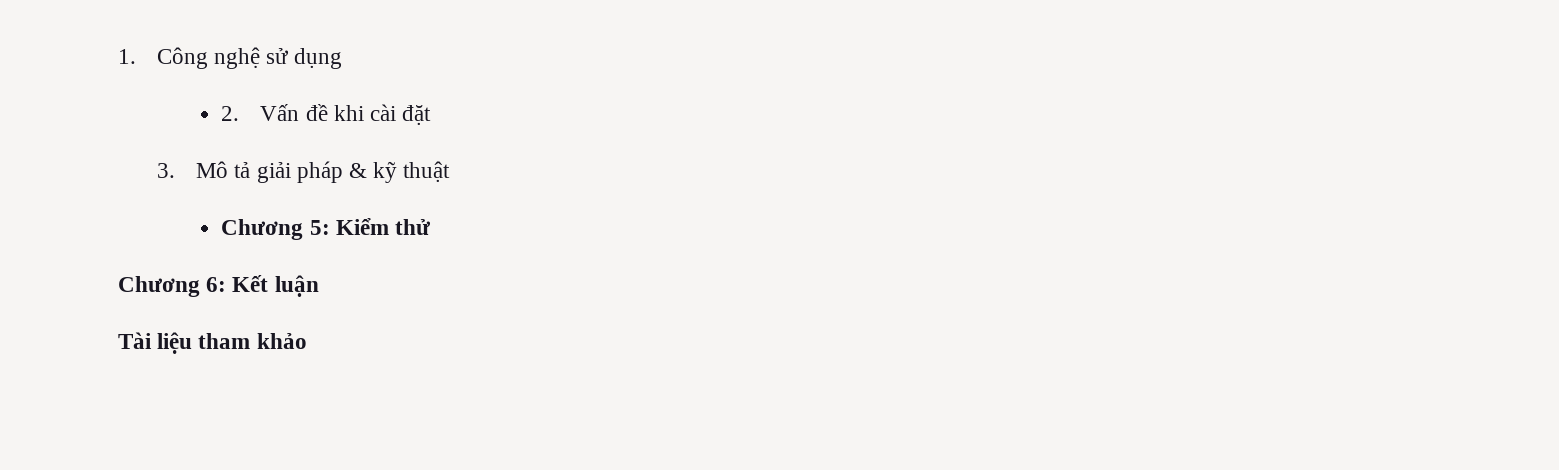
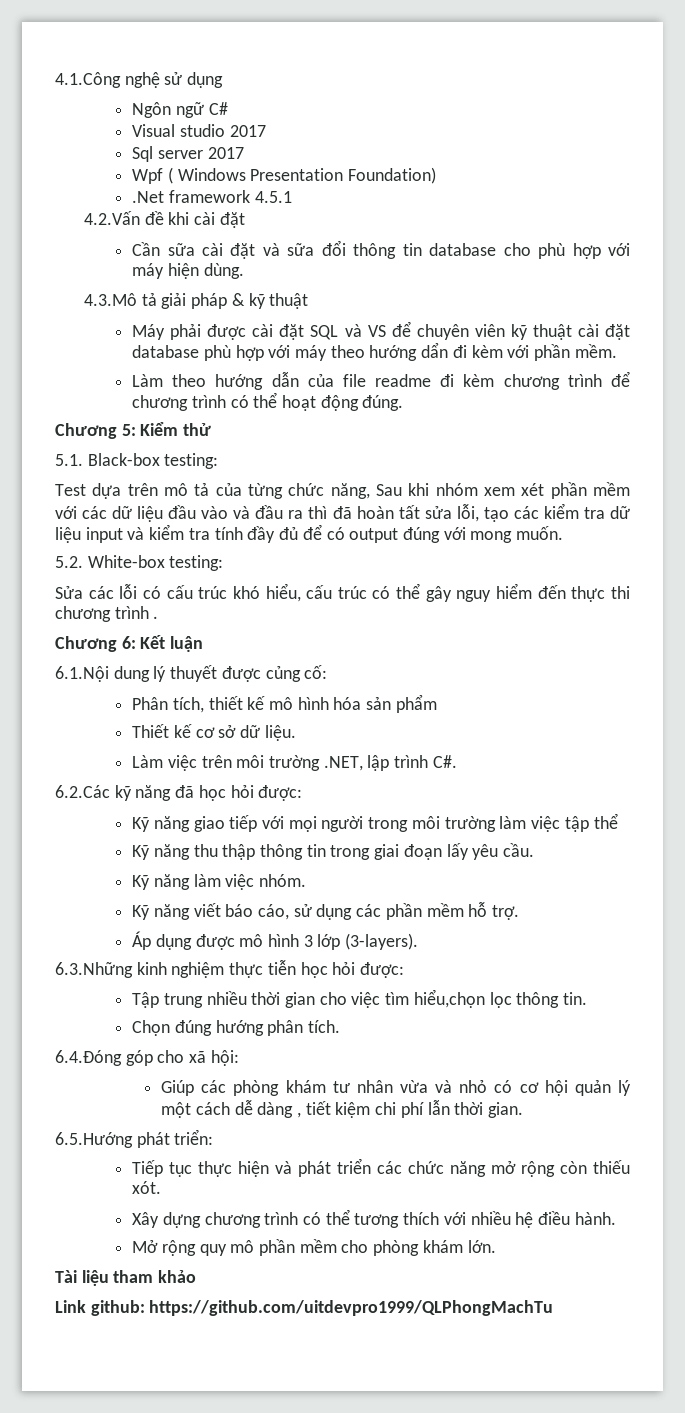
[118,47,209,69] 1. Công -> [55,72,121,88] 4.1.Công
[221,104,432,125] [157,161,229,178] 2. Vấn đề khi cài đặt // 3. Mô -> [132,102,228,118] [132,124,266,137] [132,146,244,162] [132,167,437,184] [132,190,292,203] [83,211,245,228] [132,240,630,259] [132,263,244,279] [83,293,137,306] Ngôn ngữ C# // Visual studio 2017 // Sql server 2017 // Wpf ( Windows Presentation Foundation) // .Net framework 4.5.1 // 4.2.Vấn đề khi cài đặt // Cần sữa cài đặt và sữa đổi thông tin database cho phù hợp với máy hiện dùng. // 4.3.Mô
[221,218,432,240] [118,275,319,297] Chương 5: Kiểm thử // Chương 6: Kết luận -> [132,321,630,340] [132,342,617,361] [132,371,630,390] [132,392,404,411] [55,422,212,439] [55,453,219,469] [55,482,630,499] [55,503,631,522] [55,524,564,543] [55,555,224,571] [55,583,630,602] [55,606,159,622] [55,635,204,652] [55,665,328,682] [132,694,437,713] [132,724,296,741] [132,755,457,771] [55,785,303,801] [132,813,618,832] [132,843,535,860] [132,874,307,890] [132,902,520,920] [132,931,419,950] [55,960,405,978] [132,989,588,1008] [132,1020,341,1036] [55,1050,239,1066] [161,1080,631,1096] [161,1100,524,1118] [55,1129,214,1148] [132,1158,630,1177] [132,1181,162,1194] [132,1209,616,1228] [132,1239,496,1256] Máy phải được cài đặt SQL và VS để chuyên viên kỹ thuật cài đặt database phù hợp với máy theo hướng dẩn đi kèm với phần mềm. // Làm theo hướng dẫn của file readme đi kèm chương trình để chương trình có thể hoạt động đúng. // Chương 5: Kiểm thử // 5.1. Black-box testing: // Test dựa trên mô tả của từng chức năng, Sau khi nhóm xem xét phần mềm với các dữ liệu đầu vào và đầu ra thì đã hoàn tất sửa lỗi, tạo các kiểm tra dữ liệu input và kiểm tra tính đầy đủ để có output đúng với mong muốn. // 5.2. White-box testing: // Sửa các lỗi có cấu trúc khó hiểu, cấu trúc có thể gây nguy hiểm đến thực thi chương trình . // Chương 6: Kết luận // 6.1.Nội dung lý thuyết được củng cố: // Phân tích, thiết kế mô hình hóa sản phẩm // Thiết kế cơ sở dữ liệu. // Làm việc trên môi trường .NET, lập trình C#. // 6.2.Các kỹ năng đã học hỏi được: // Kỹ năng giao tiếp với mọi người trong môi trường làm việc tập thể // Kỹ năng thu thập thông tin trong giai đoạn lấy yêu cầu. // Kỹ năng làm việc nhóm. // Kỹ năng viết báo cáo, sử dụng các phần mềm hỗ trợ. // Áp dụng được mô hình 3 lớp (3-layers). // 6.3.Những kinh nghiệm thực tiễn học hỏi được: // Tập trung nhiều thời gian cho việc tìm hiểu,chọn lọc thông tin. // Chọn đúng hướng phân tích. // 6.4.Đóng góp cho xã hội: // Giúp các phòng khám tư nhân vừa và nhỏ có cơ hội quản lý một cách dễ dàng , tiết kiệm chi phí lẫn thời gian. // 6.5.Hướng phát triển: // Tiếp tục thực hiện và phát triển các chức năng mở rộng còn thiếu xót. // Xây dựng chương trình có thể tương thích với nhiều hệ điều hành. // Mở rộng quy mô phần mềm cho phòng khám lớn.
(307, 341) none -> [55,1300,554,1316] // Link github: https://github.com/uitdevpro1999/QLPhongMachTu

